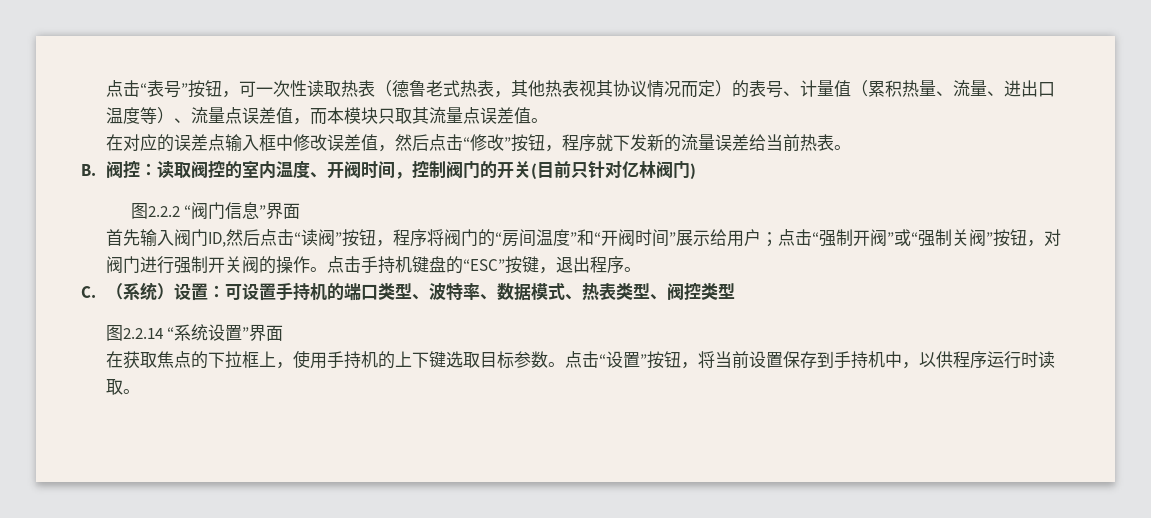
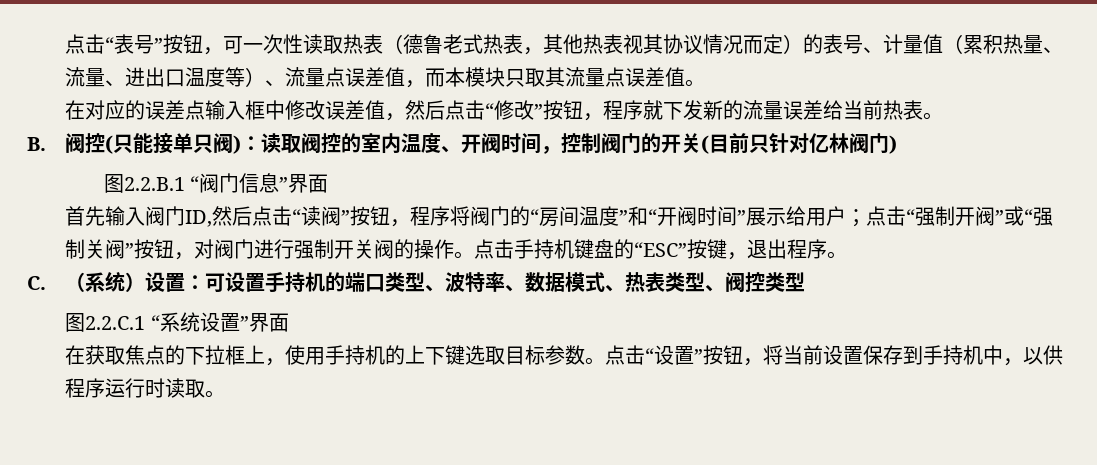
(140, 169) none -> [105,133,242,154] (只能接单只阀)
[147,206,180,217] 2.2.2 -> [123,177,185,191] 2.2.B.1
[122,328,163,339] 2.2.14 -> [85,316,146,330] 2.2.C.1

